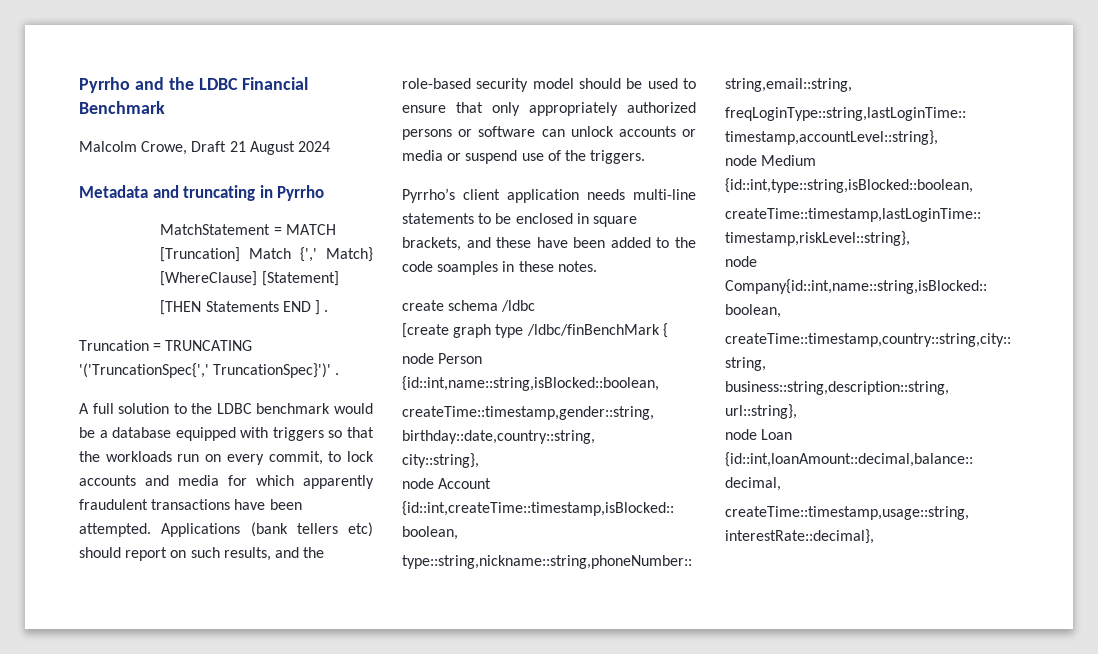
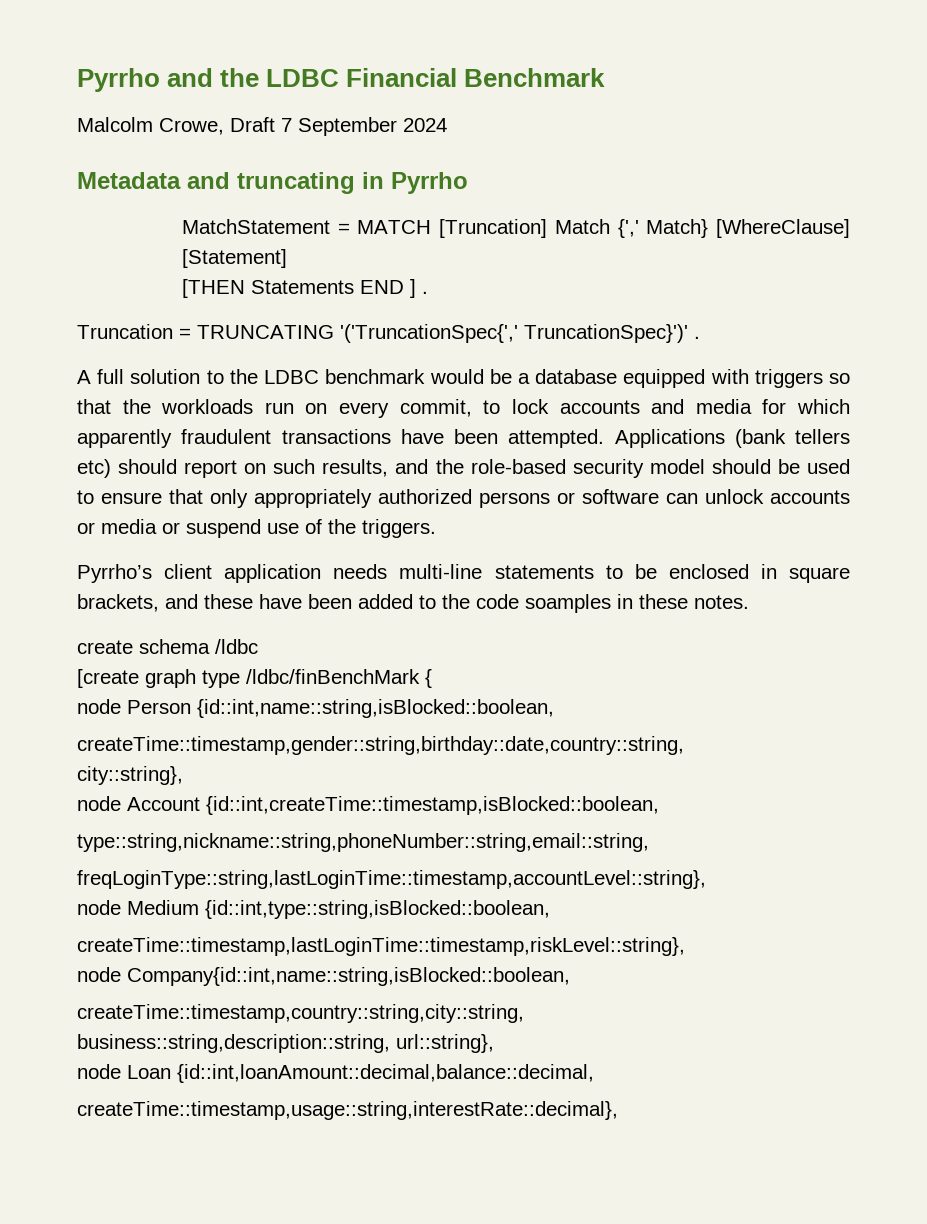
[229,141,295,155] 21 August -> [281,117,397,136] 7 September

